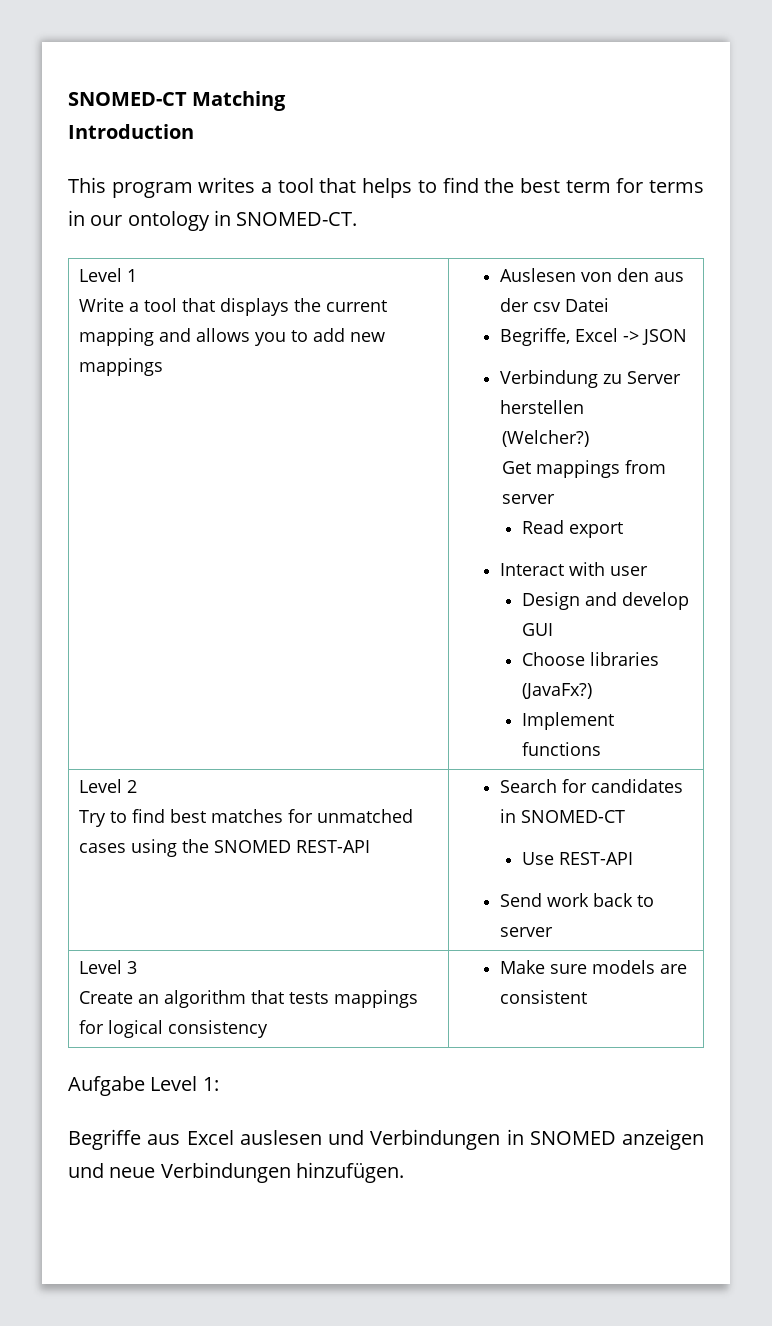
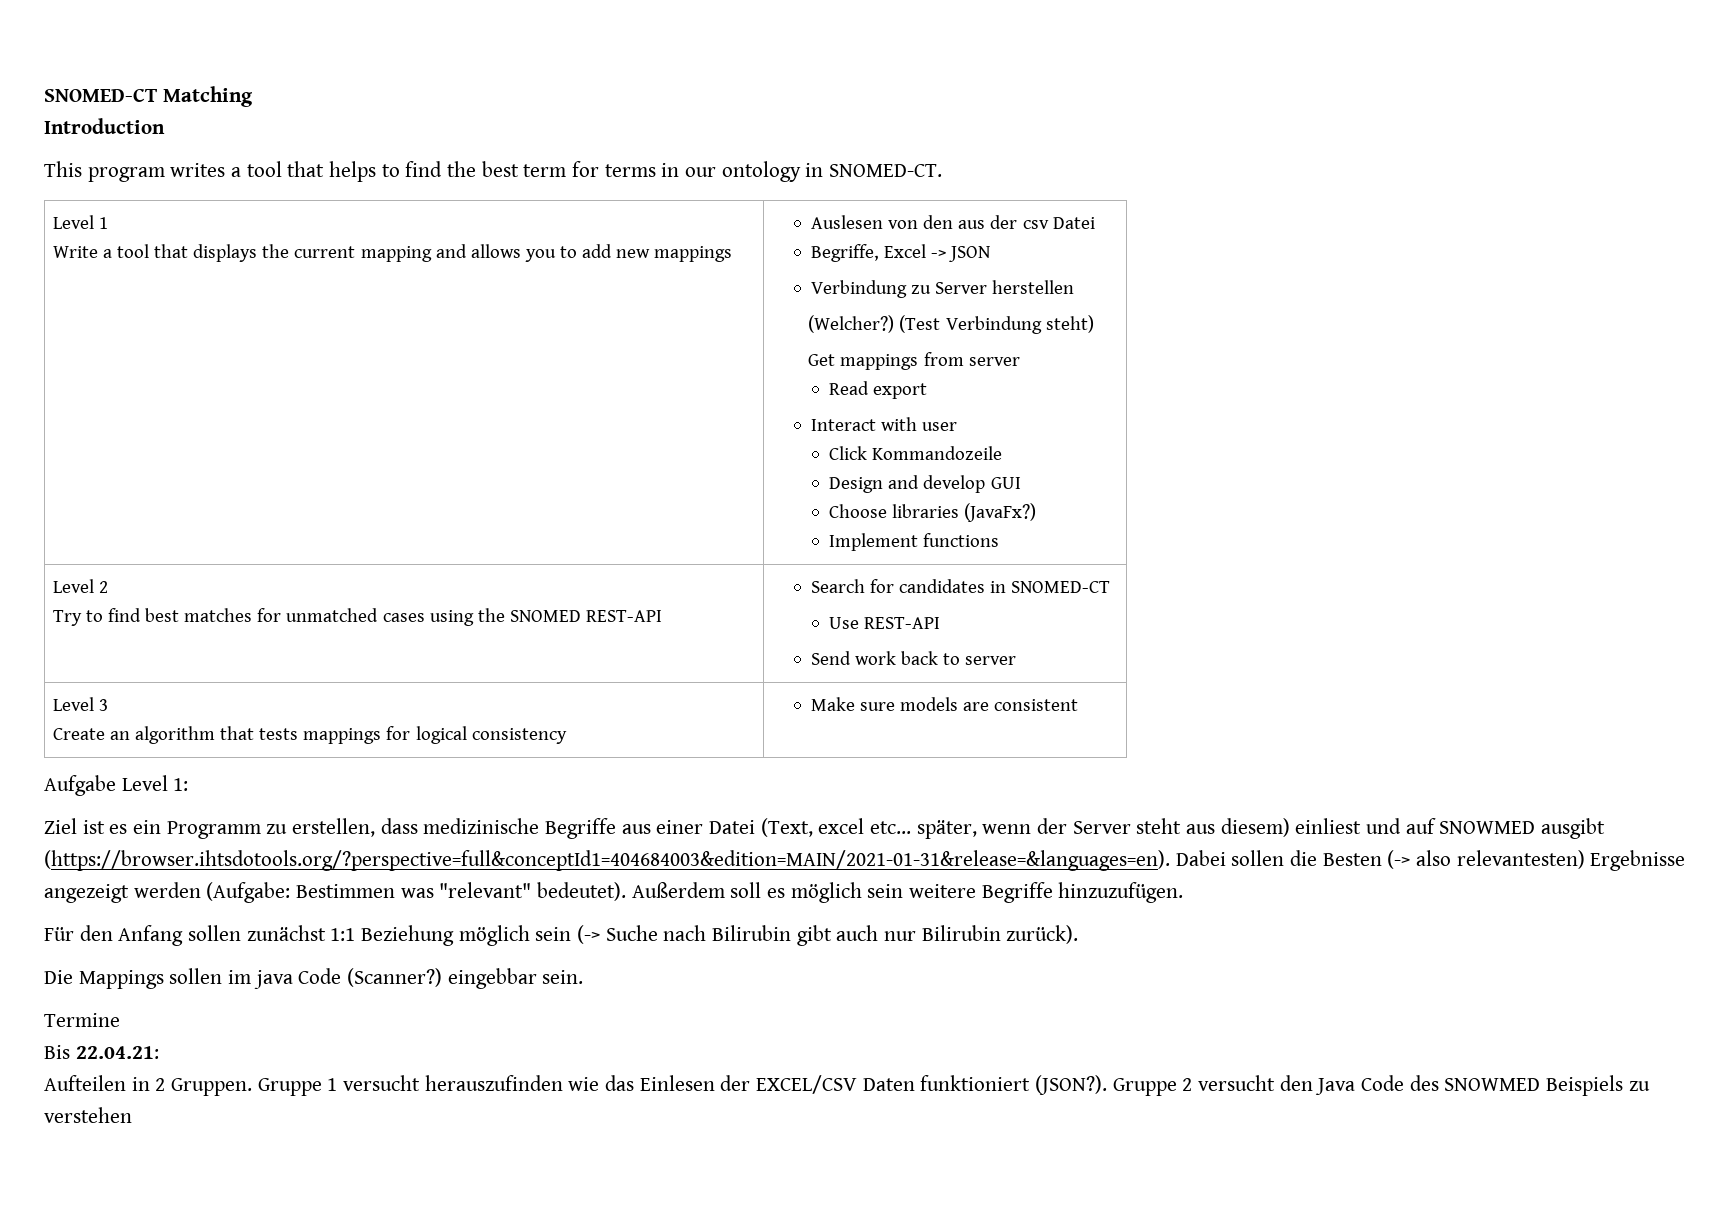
(590, 438) none -> [899,315,1094,334] (Test Verbindung steht)
(648, 571) none -> [829,446,1003,460] // Click Kommandozeile
[68,1129,704,1150] [68,1162,404,1183] Begriffe aus Excel auslesen und Verbindungen in SNOMED anzeigen und neue Verbindungen hinzufügen. -> [44,818,1606,839] [44,850,1686,871] [44,882,1184,903] [44,925,1079,946] [44,968,584,989] [44,1013,120,1027] [44,1045,159,1059] [44,1075,1650,1096] [44,1107,132,1123] Ziel ist es ein Programm zu erstellen, dass medizinische Begriffe aus einer Datei (Text, excel etc... später, wenn der Server steht aus diesem) einliest und auf SNOWMED ausgibt (https://browser.ihtsdotools.org/?perspective=full&conceptId1=404684003&edition=MAIN/2021-01-31&release=&languages=en). Dabei sollen die Besten (-> also relevantesten) Ergebnisse angezeigt werden (Aufgabe: Bestimmen was "relevant" bedeutet). Außerdem soll es möglich sein weitere Begriffe hinzuzufügen. // Für den Anfang sollen zunächst 1:1 Beziehung möglich sein (-> Suche nach Bilirubin gibt auch nur Bilirubin zurück). // Die Mappings sollen im java Code (Scanner?) eingebbar sein. // Termine // Bis 22.04.21: // Aufteilen in 2 Gruppen. Gruppe 1 versucht herauszufinden wie das Einlesen der EXCEL/CSV Daten funktioniert (JSON?). Gruppe 2 versucht den Java Code des SNOWMED Beispiels zu verstehen

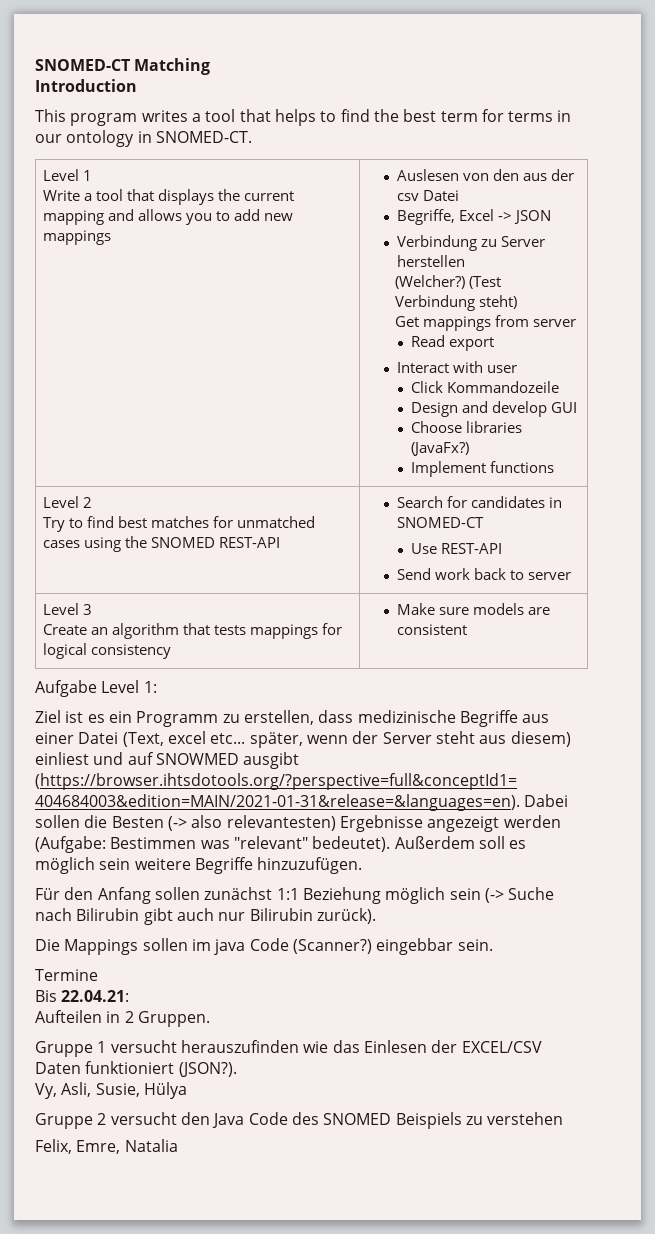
(253, 1087) none -> (210, 1019) //
(1108, 1085) none -> [35,1082,187,1099] // Vy, Asli, Susie, Hülya //
[1444,1078,1541,1091] SNOWMED -> [323,1113,392,1125] SNOMED
(132, 1115) none -> [35,1139,178,1154] // Felix, Emre, Natalia

